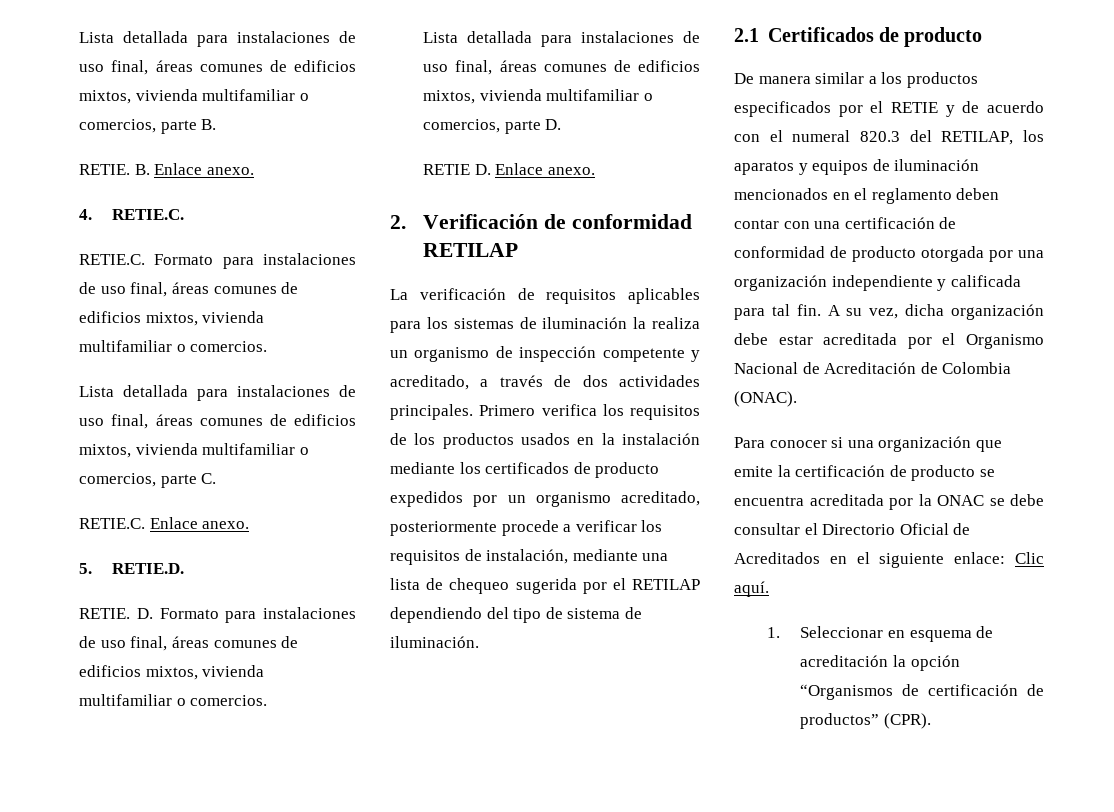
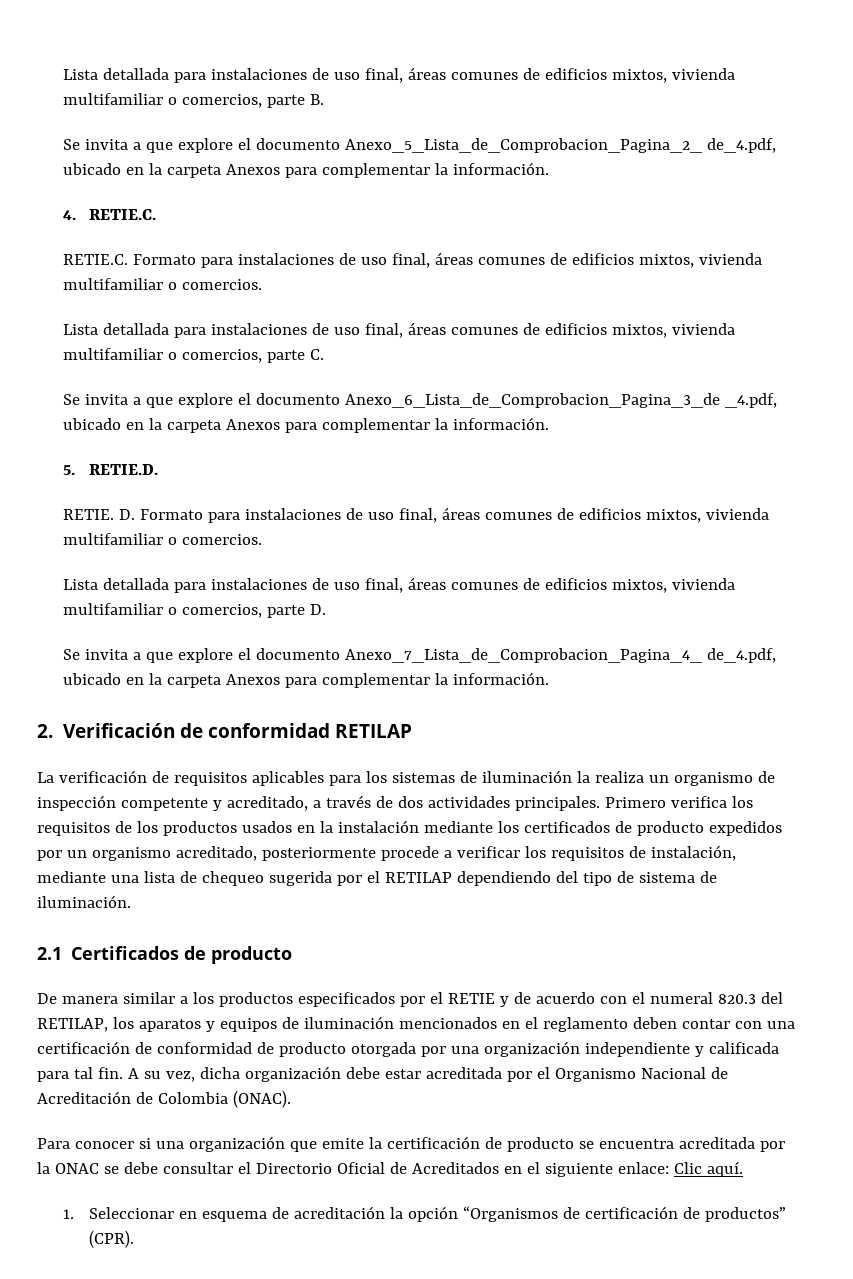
[79,163,254,175] RETIE. B. Enlace anexo. -> [62,138,776,153] [62,162,549,178] Se invita a que explore el documento Anexo_5_Lista_de_Comprobacion_Pagina_2_ de_4.pdf, ubicado en la carpeta Anexos para complementar la información.
[79,517,250,529] RETIE.C. Enlace anexo. -> [62,393,777,408] [62,417,549,433] Se invita a que explore el documento Anexo_6_Lista_de_Comprobacion_Pagina_3_de _4.pdf, ubicado en la carpeta Anexos para complementar la información.
[423,163,595,175] RETIE D. Enlace anexo. -> [62,648,776,663] [62,672,549,688] Se invita a que explore el documento Anexo_7_Lista_de_Comprobacion_Pagina_4_ de_4.pdf, ubicado en la carpeta Anexos para complementar la información.

